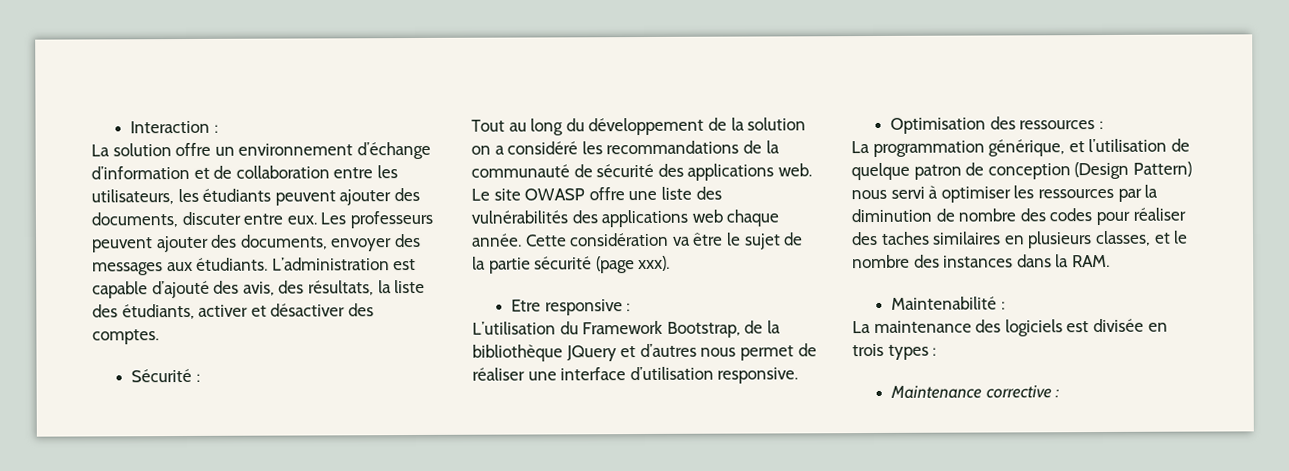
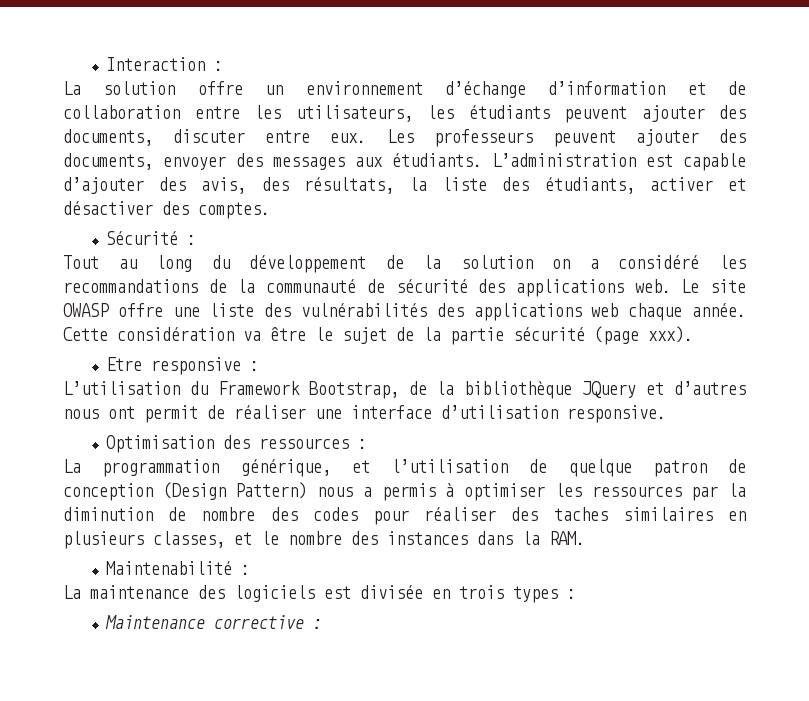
[151,280,210,299] d’ajouté -> [63,177,144,194] d’ajouter
[739,345,794,361] permet -> [108,405,198,423] ont permit
[890,186,925,199] servi -> [362,483,436,501] a permis

